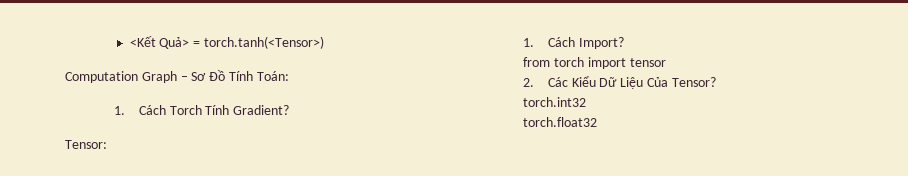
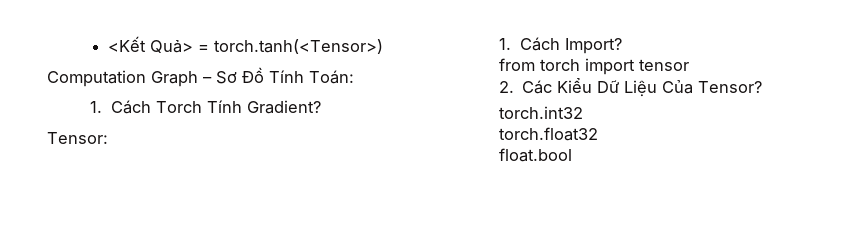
(598, 122) none -> [498,148,572,162] // float.bool

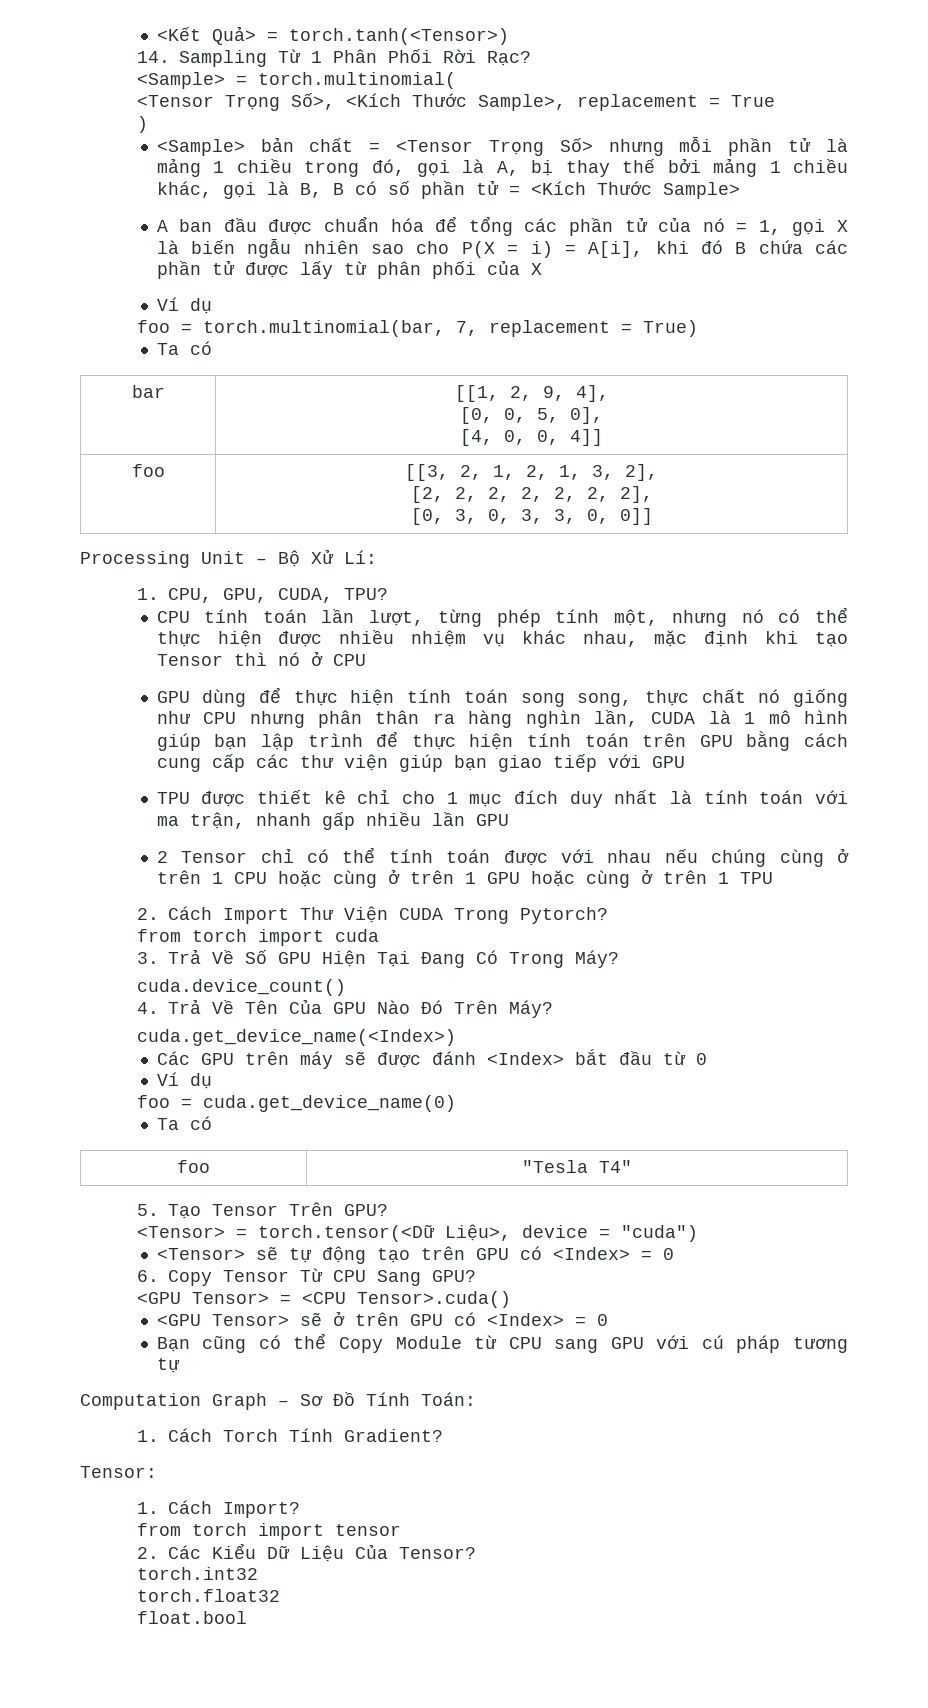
(383, 46) none -> [136,49,531,67] [136,72,456,89] [136,93,775,111] [136,116,148,133] [156,136,848,156] [156,158,848,177] [156,180,740,199] [156,216,849,236] [156,238,848,258] [156,260,542,279] [156,297,212,314] [136,320,698,337] [156,341,212,355] [131,385,165,398] [454,385,609,402] [460,407,603,424] [460,429,603,446] [131,464,165,477] [405,464,658,481] [410,486,653,503] [410,508,653,525] [80,549,377,568] [136,588,388,603] [156,607,848,627] [156,630,848,647] [156,651,366,666] [156,687,849,707] [156,710,848,728] [156,731,849,751] [156,754,685,772] [156,789,849,808] [156,812,509,830] [156,847,849,867] [156,869,773,888] [136,906,608,924] [136,929,379,946] [136,949,619,968] [136,979,346,996] [136,999,553,1018] [136,1029,456,1046] [156,1049,707,1069] [156,1072,212,1089] [136,1095,456,1112] [156,1116,212,1130] [177,1160,210,1173] [522,1160,632,1173] [136,1202,388,1219] [136,1224,698,1242] [156,1246,674,1264] [136,1268,476,1286] [136,1291,511,1308] [156,1311,608,1326] [156,1333,848,1353] [156,1358,180,1373] // 14. Sampling Từ 1 Phân Phối Rời Rạc? // <Sample> = torch.multinomial( // <Tensor Trọng Số>, <Kích Thước Sample>, replacement = True // ) // <Sample> bản chất = <Tensor Trọng Số> nhưng mỗi phần tử là mảng 1 chiều trong đó, gọi là A, bị thay thế bởi mảng 1 chiều khác, gọi là B, B có số phần tử = <Kích Thước Sample> // A ban đầu được chuẩn hóa để tổng các phần tử của nó = 1, gọi X là biến ngẫu nhiên sao cho P(X = i) = A[i], khi đó B chứa các phần tử được lấy từ phân phối của X // Ví dụ // foo = torch.multinomial(bar, 7, replacement = True) // Ta có // bar | [[1, 2, 9, 4], // [0, 0, 5, 0], // [4, 0, 0, 4]] // foo | [[3, 2, 1, 2, 1, 3, 2], // [2, 2, 2, 2, 2, 2, 2], // [0, 3, 0, 3, 3, 0, 0]] // Processing Unit – Bộ Xử Lí: // 1. CPU, GPU, CUDA, TPU? // CPU tính toán lần lượt, từng phép tính một, nhưng nó có thể thực hiện được nhiều nhiệm vụ khác nhau, mặc định khi tạo Tensor thì nó ở CPU // GPU dùng để thực hiện tính toán song song, thực chất nó giống như CPU nhưng phân thân ra hàng nghìn lần, CUDA là 1 mô hình giúp bạn lập trình để thực hiện tính toán trên GPU bằng cách cung cấp các thư viện giúp bạn giao tiếp với GPU // TPU được thiết kê chỉ cho 1 mục đích duy nhất là tính toán với ma trận, nhanh gấp nhiều lần GPU // 2 Tensor chỉ có thể tính toán được với nhau nếu chúng cùng ở trên 1 CPU hoặc cùng ở trên 1 GPU hoặc cùng ở trên 1 TPU // 2. Cách Import Thư Viện CUDA Trong Pytorch? // from torch import cuda // 3. Trả Về Số GPU Hiện Tại Đang Có Trong Máy? // cuda.device_count() // 4. Trả Về Tên Của GPU Nào Đó Trên Máy? // cuda.get_device_name(<Index>) // Các GPU trên máy sẽ được đánh <Index> bắt đầu từ 0 // Ví dụ // foo = cuda.get_device_name(0) // Ta có // foo | "Tesla T4" // 5. Tạo Tensor Trên GPU? // <Tensor> = torch.tensor(<Dữ Liệu>, device = "cuda") // <Tensor> sẽ tự động tạo trên GPU có <Index> = 0 // 6. Copy Tensor Từ CPU Sang GPU? // <GPU Tensor> = <CPU Tensor>.cuda() // <GPU Tensor> sẽ ở trên GPU có <Index> = 0 // Bạn cũng có thể Copy Module từ CPU sang GPU với cú pháp tương tự

